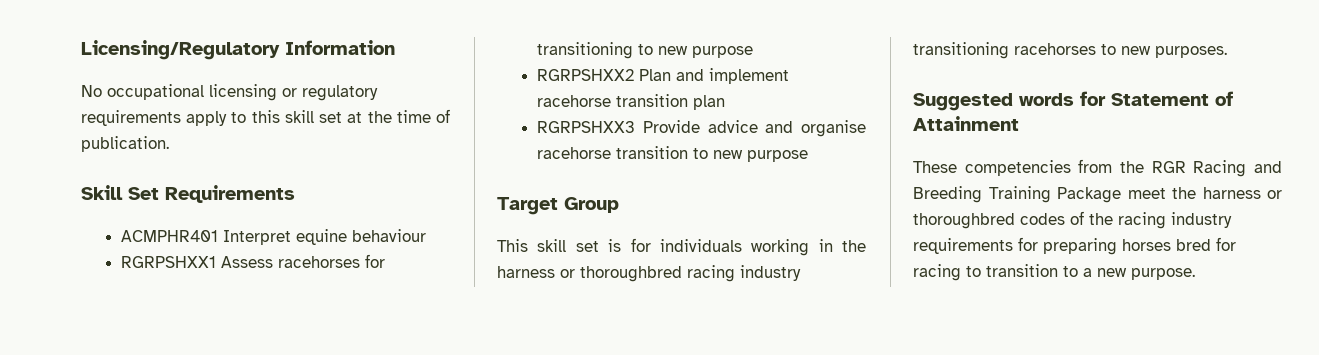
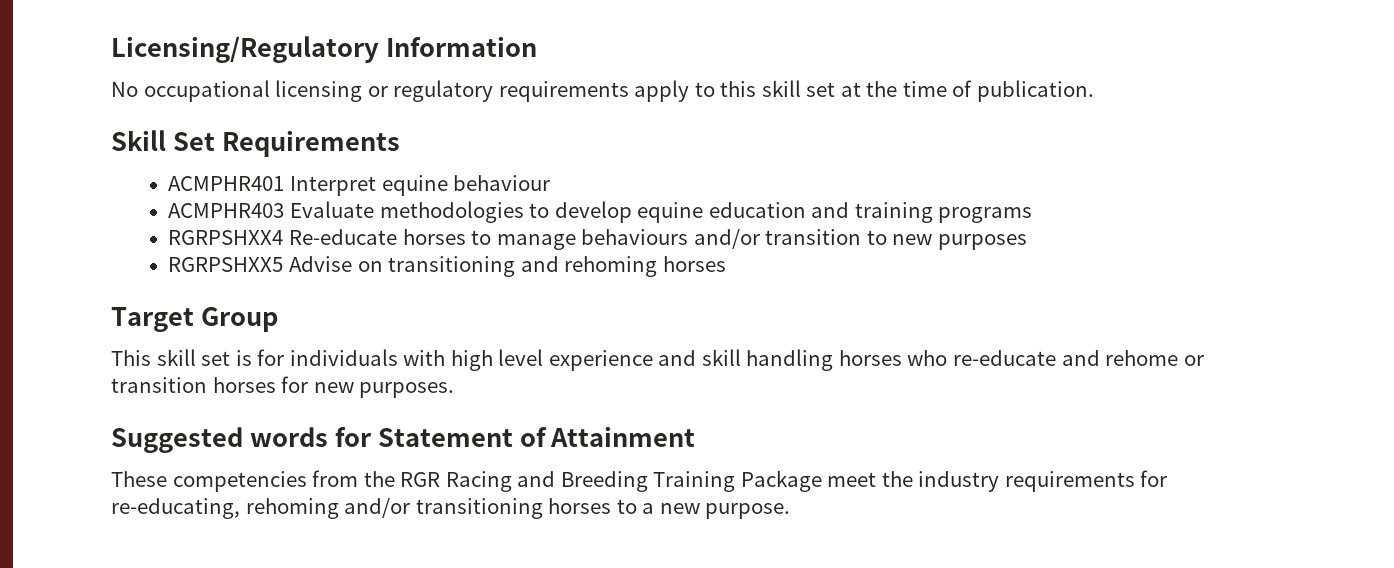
[121,254,386,268] [537,42,754,59] [537,68,790,84] [537,94,726,110] [537,120,866,137] [537,146,809,162] RGRPSHXX1 Assess racehorses for transitioning to new purpose // RGRPSHXX2 Plan and implement racehorse transition plan // RGRPSHXX3 Provide advice and organise racehorse transition to new purpose -> [168,201,1033,223] [168,229,1027,250] [168,256,726,277] ACMPHR403 Evaluate methodologies to develop equine education and training programs // RGRPSHXX4 Re-educate horses to manage behaviours and/or transition to new purposes // RGRPSHXX5 Advise on transitioning and rehoming horses
[751,239,866,256] [497,265,801,282] [913,42,1116,59] working in the harness or thoroughbred racing industry transitioning racehorses to -> [403,349,1204,371] [111,376,309,393] with high level experience and skill handling horses who re-educate and rehome or transition horses for
[1202,187,1282,199] [913,211,1232,229] [913,237,1236,255] [913,264,1058,281] harness or thoroughbred codes of the racing industry requirements for preparing horses bred for racing to transition -> [918,470,1168,492] [111,498,612,519] industry requirements for re-educating, rehoming and/or transitioning horses

